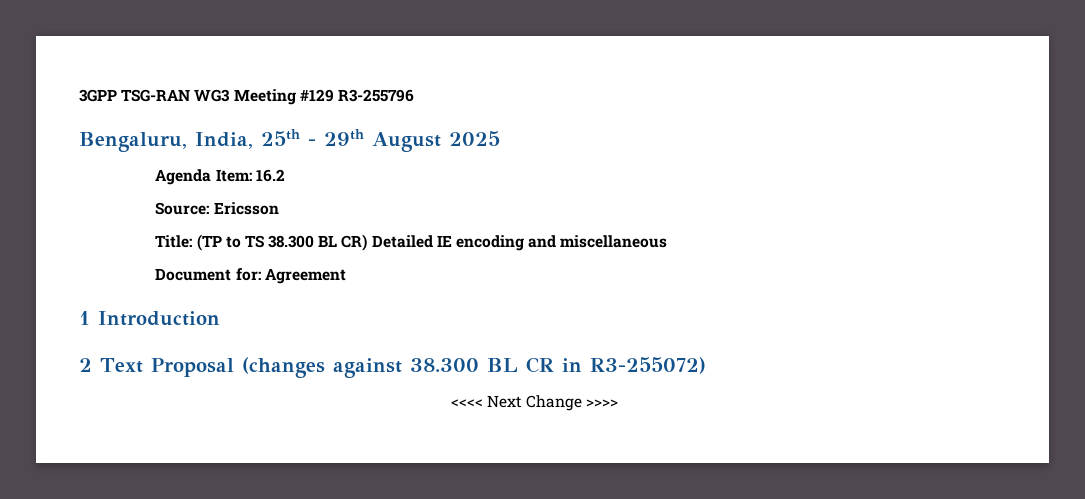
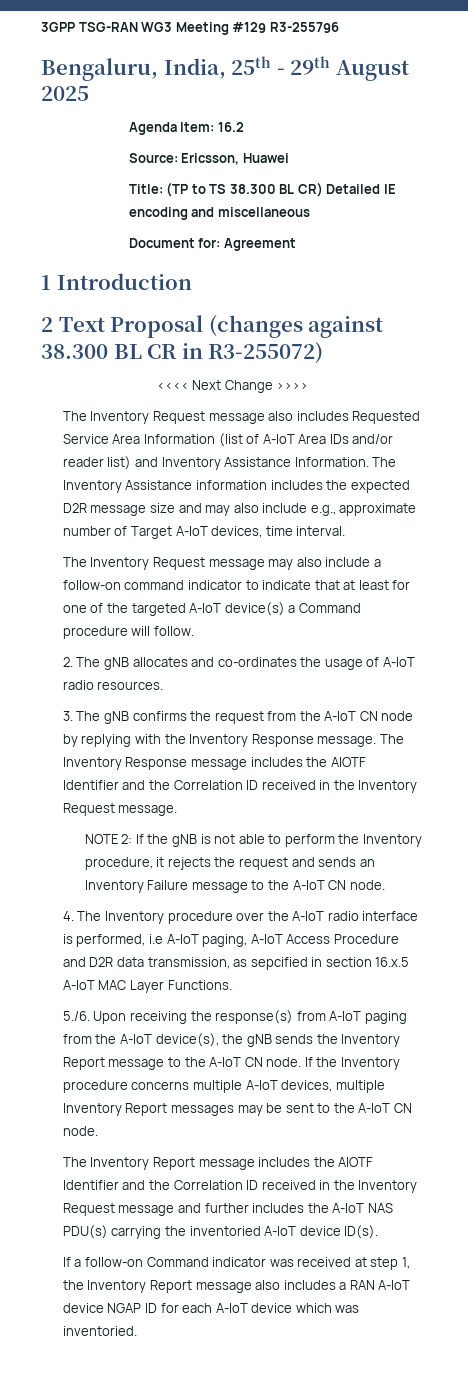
[213,202,279,215] Ericsson -> [181,153,289,165] Ericsson, Huawei
(619, 403) none -> [62,411,421,424] [62,433,394,447] [62,456,397,470] [62,480,410,493] [62,503,417,516] [62,526,346,539] [62,557,381,570] [62,580,411,590] [62,602,361,616] [62,626,194,639] [62,657,415,670] [62,680,164,690] [62,711,414,724] [62,734,404,747] [62,757,366,770] [62,780,418,793] [62,803,178,816] [84,834,422,847] [84,857,375,870] [84,880,385,893] [62,911,419,924] [62,934,399,947] [62,957,410,970] [62,980,232,993] [62,1010,407,1024] [62,1033,401,1047] [62,1057,400,1070] [62,1080,385,1093] [62,1103,412,1116] [62,1126,98,1136] [62,1157,374,1170] [62,1180,418,1193] [62,1203,393,1216] [62,1225,379,1239] [62,1257,410,1270] [62,1280,411,1293] [62,1303,360,1313] [62,1326,137,1336] // The Inventory Request message also includes Requested Service Area Information (list of A-IoT Area IDs and/or reader list) and Inventory Assistance Information. The Inventory Assistance information includes the expected D2R message size and may also include e.g., approximate number of Target A-IoT devices, time interval. // The Inventory Request message may also include a follow-on command indicator to indicate that at least for one of the targeted A-IoT device(s) a Command procedure will follow. // 2. The gNB allocates and co-ordinates the usage of A-IoT radio resources. // 3. The gNB confirms the request from the A-IoT CN node by replying with the Inventory Response message. The Inventory Response message includes the AIOTF Identifier and the Correlation ID received in the Inventory Request message. // NOTE 2: If the gNB is not able to perform the Inventory procedure, it rejects the request and sends an Inventory Failure message to the A-IoT CN node. // 4. The Inventory procedure over the A-IoT radio interface is performed, i.e A-IoT paging, A-IoT Access Procedure and D2R data transmission, as sepcified in section 16.x.5 A-IoT MAC Layer Functions. // 5./6. Upon receiving the response(s) from A-IoT paging from the A-IoT device(s), the gNB sends the Inventory Report message to the A-IoT CN node. If the Inventory procedure concerns multiple A-IoT devices, multiple Inventory Report messages may be sent to the A-IoT CN node. // The Inventory Report message includes the AIOTF Identifier and the Correlation ID received in the Inventory Request message and further includes the A-IoT NAS PDU(s) carrying the inventoried A-IoT device ID(s). // If a follow-on Command indicator was received at step 1, the Inventory Report message also includes a RAN A-IoT device NGAP ID for each A-IoT device which was inventoried.

